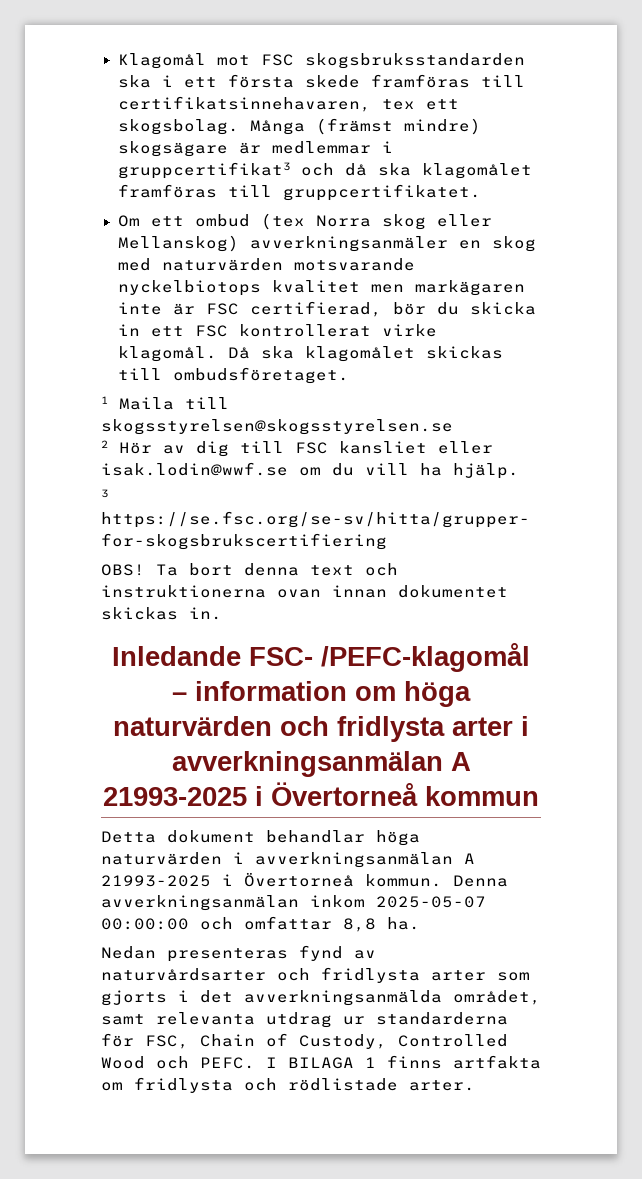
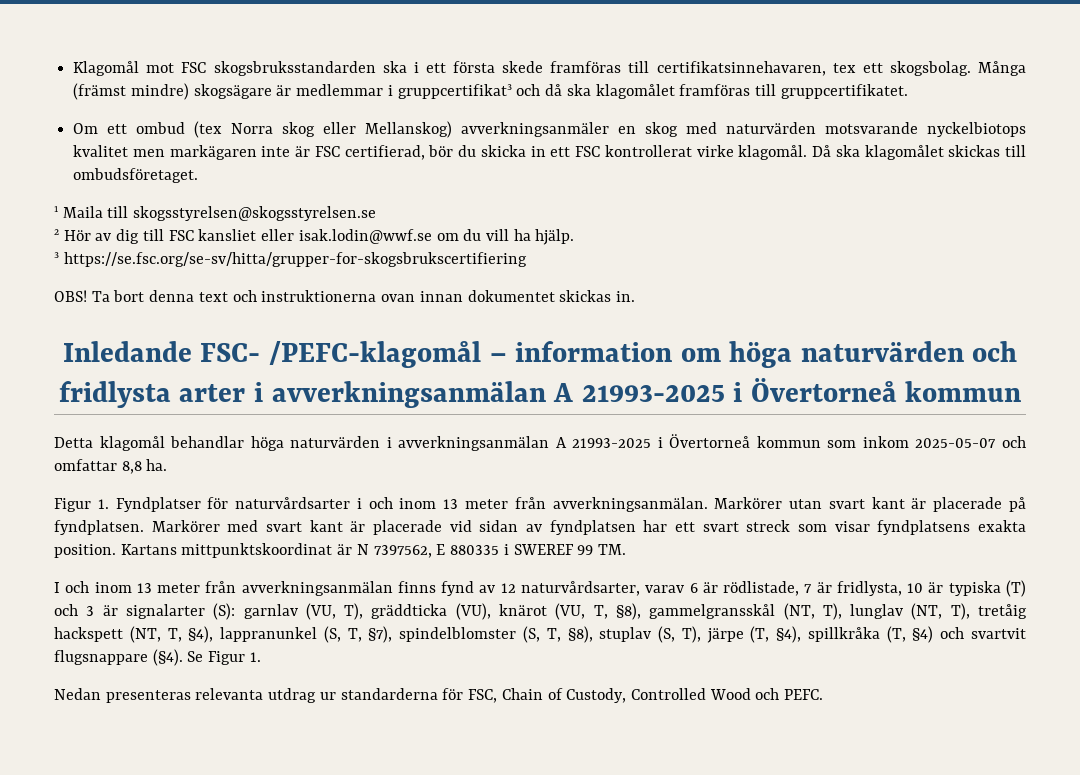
[167,830,255,843] dokument -> [99,436,165,451] klagomål
[365,874,508,887] [101,895,299,911] kommun. Denna avverkningsanmälan -> [756,436,857,448] kommun som
[101,918,189,930] 00:00:00 -> (997, 443) none
[101,945,376,962] [101,967,530,983] [101,990,541,1006] [101,1014,145,1025] Nedan presenteras fynd av naturvårdsarter och fridlysta arter som gjorts i det avverkningsanmälda området, samt -> [54,497,1027,512] [54,520,1026,535] [54,543,626,558] [54,580,1026,597] [54,603,1027,620] [54,626,1026,643] [54,649,261,666] [54,688,191,703] Figur 1. Fyndplatser för naturvårdsarter i och inom 13 meter från avverkningsanmälan. Markörer utan svart kant är placerade på fyndplatsen. Markörer med svart kant är placerade vid sidan av fyndplatsen har ett svart streck som visar fyndplatsens exakta position. Kartans mittpunktskoordinat är N 7397562, E 880335 i SWEREF 99 TM. // I och inom 13 meter från avverkningsanmälan finns fynd av 12 naturvårdsarter, varav 6 är rödlistade, 7 är fridlysta, 10 är typiska (T) och 3 är signalarter (S): garnlav (VU, T), gräddticka (VU), knärot (VU, T, §8), gammelgransskål (NT, T), lunglav (NT, T), tretåig hackspett (NT, T, §4), lappranunkel (S, T, §7), spindelblomster (S, T, §8), stuplav (S, T), järpe (T, §4), spillkråka (T, §4) och svartvit flugsnappare (§4). Se Figur 1. // Nedan presenteras
[266,1055,541,1069] [101,1077,475,1093] I BILAGA 1 finns artfakta om fridlysta och rödlistade arter. -> (824, 694) none

